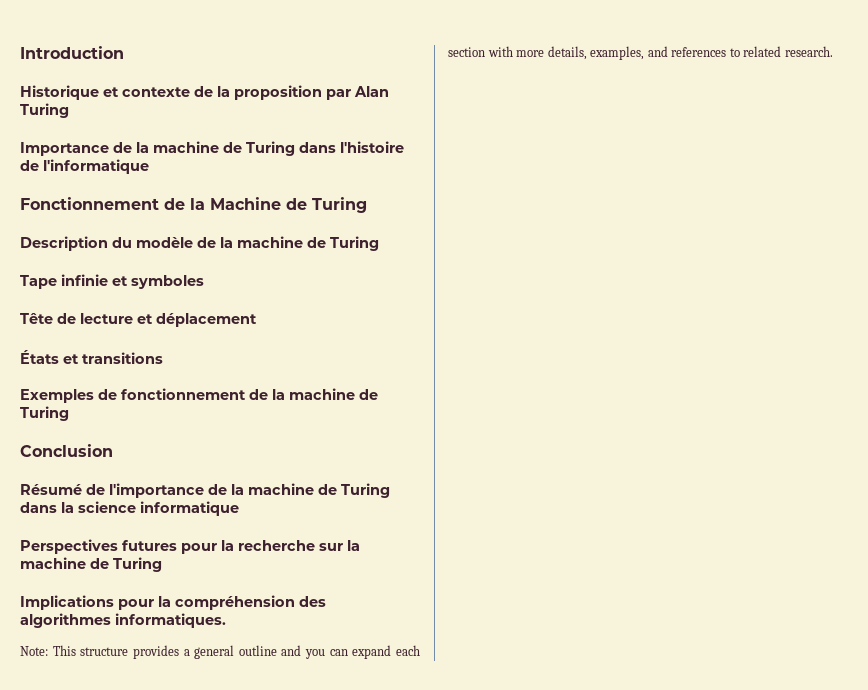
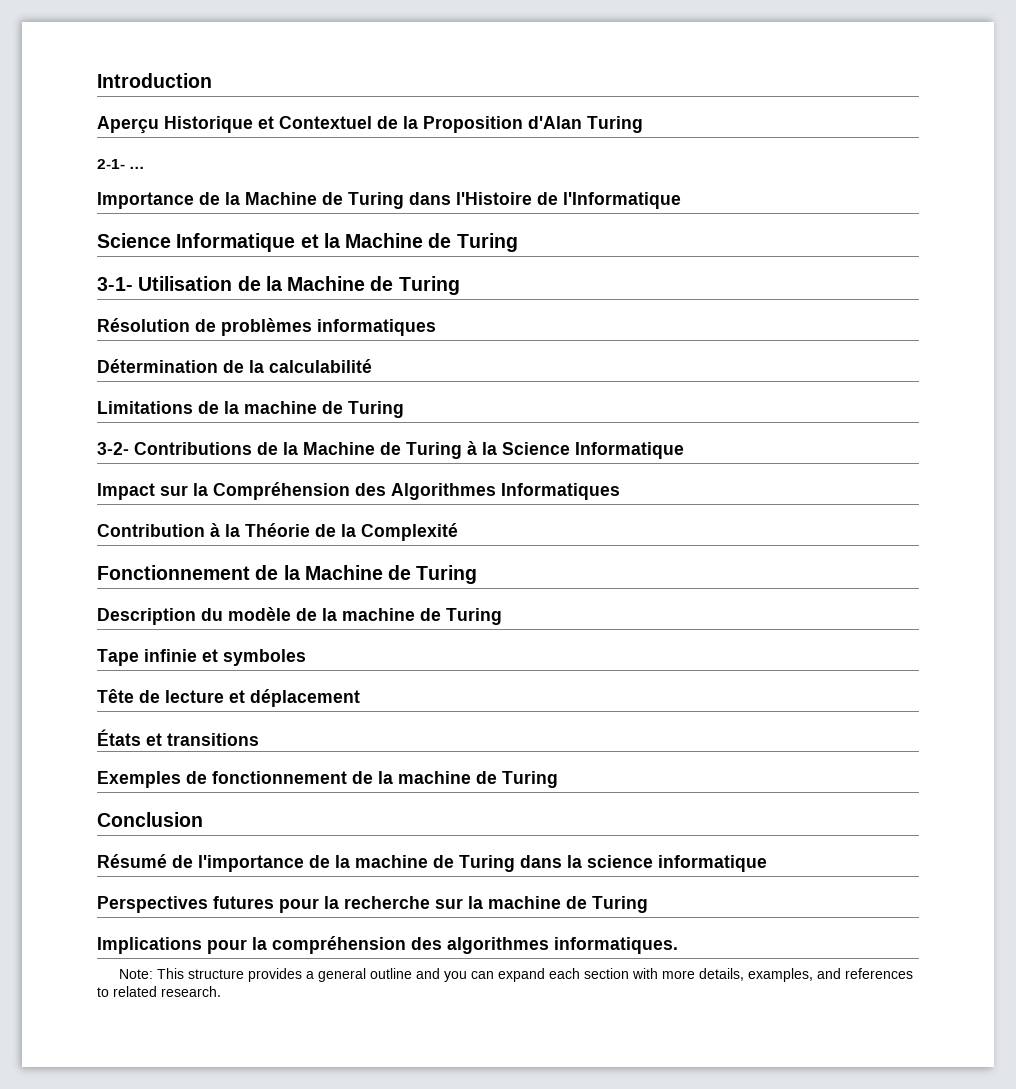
(124, 52) none -> [97,116,159,134] Aperçu
[122,85,389,100] [20,103,69,118] contexte de la proposition par Alan Turing -> [279,116,643,133] [97,159,146,169] Contextuel de la Proposition d'Alan Turing // 2-1- …
[153,141,404,156] [20,159,149,174] machine de Turing dans l'histoire de l'informatique -> [245,192,681,209] [97,233,518,252] [97,276,460,295] [97,318,436,336] [97,359,372,373] [97,401,404,418] [97,441,684,459] [97,482,620,500] [97,523,458,541] Machine de Turing dans l'Histoire de l'Informatique // Science Informatique et la Machine de Turing // 3-1- Utilisation de la Machine de Turing // Résolution de problèmes informatiques // Détermination de la calculabilité // Limitations de la machine de Turing // 3-2- Contributions de la Machine de Turing à la Science Informatique // Impact sur la Compréhension des Algorithmes Informatiques // Contribution à la Théorie de la Complexité

